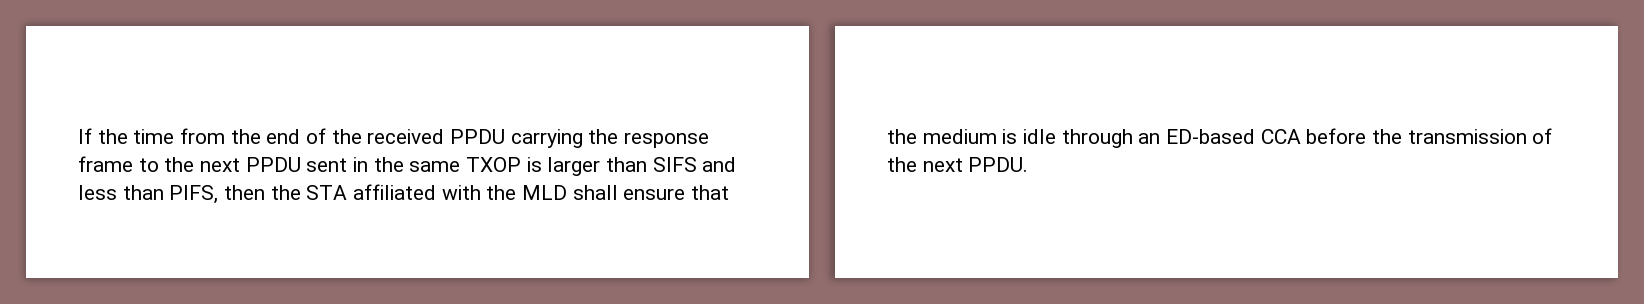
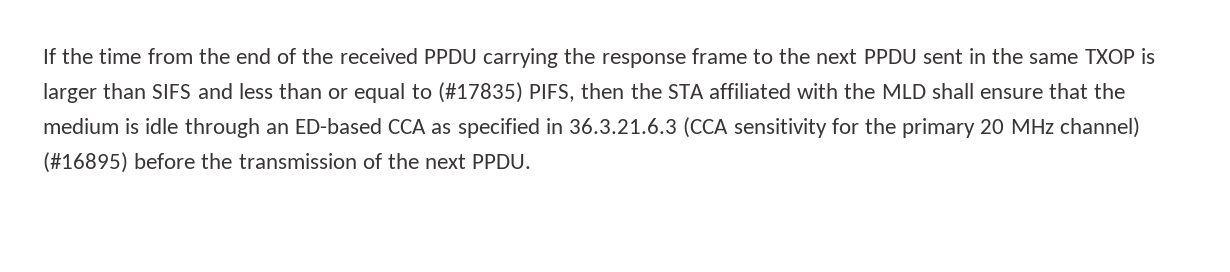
(164, 192) none -> [328,82,523,103] or equal to (#17835)
(1301, 136) none -> [431,117,1140,138] [43,152,128,173] as specified in 36.3.21.6.3 (CCA sensitivity for the primary 20 MHz channel) (#16895)

